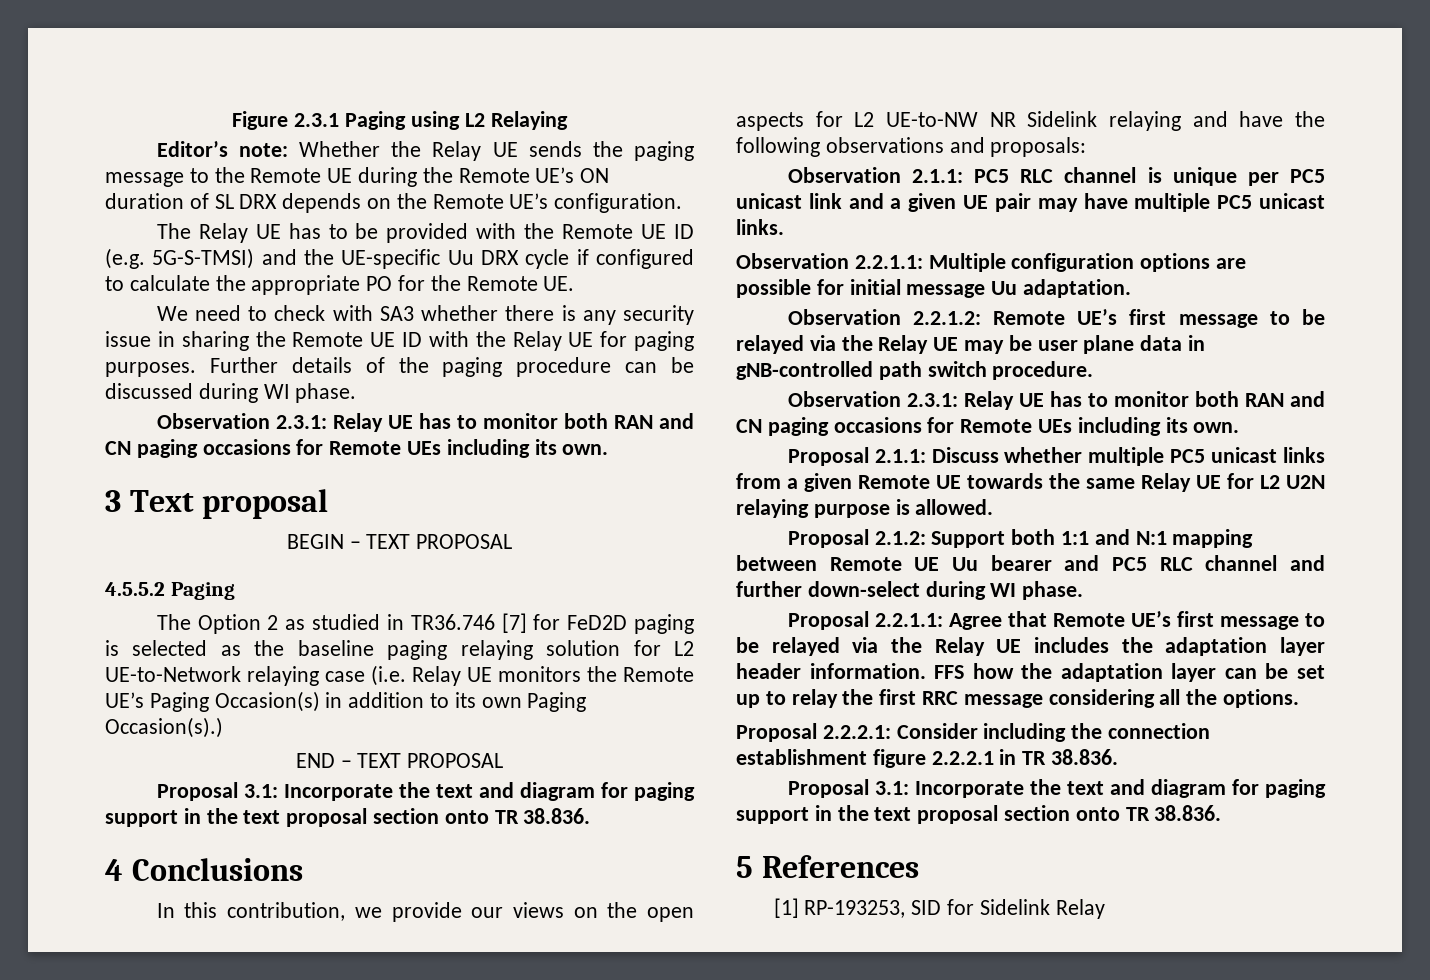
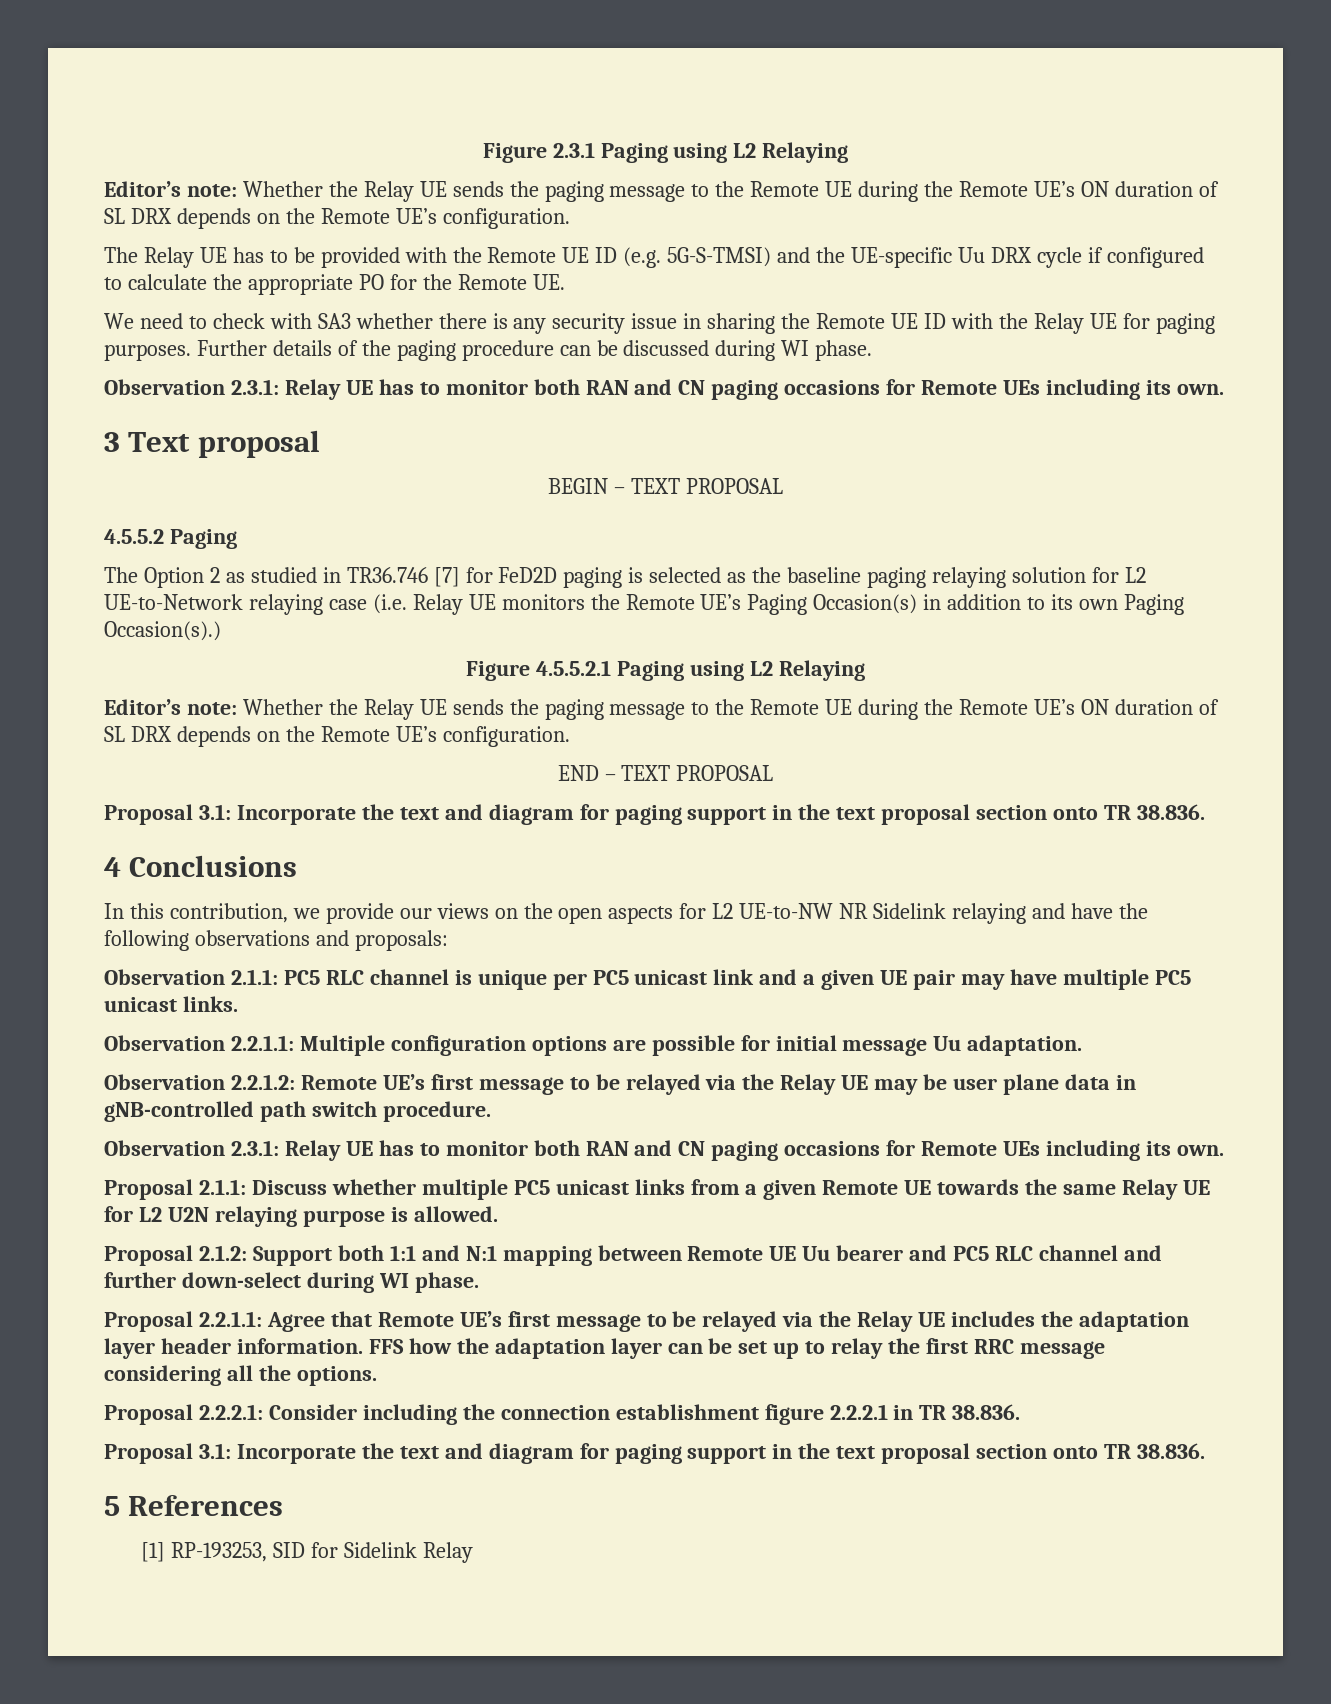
(223, 727) none -> [466,660,865,681] [104,699,1219,720] [104,726,570,747] // Figure 4.5.5.2.1 Paging using L2 Relaying // Editor’s note: Whether the Relay UE sends the paging message to the Remote UE during the Remote UE’s ON duration of SL DRX depends on the Remote UE’s configuration.

